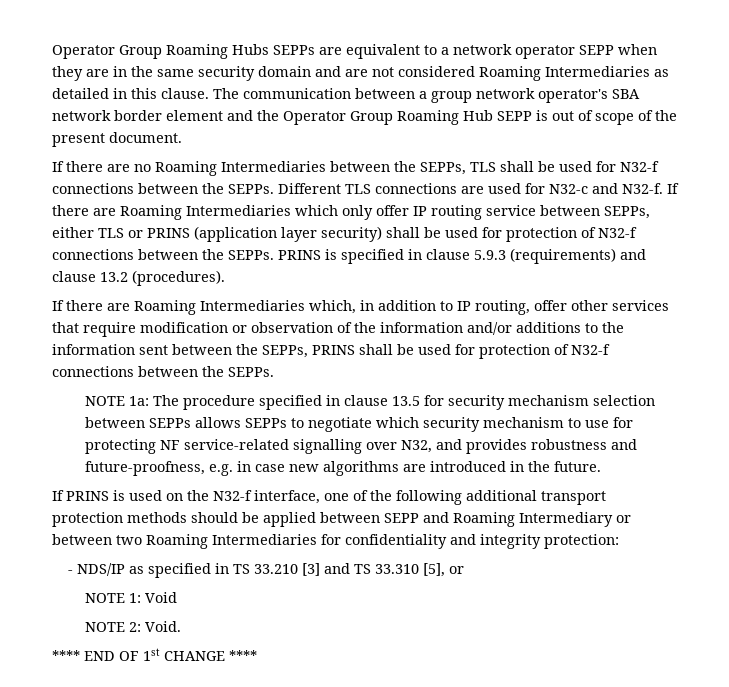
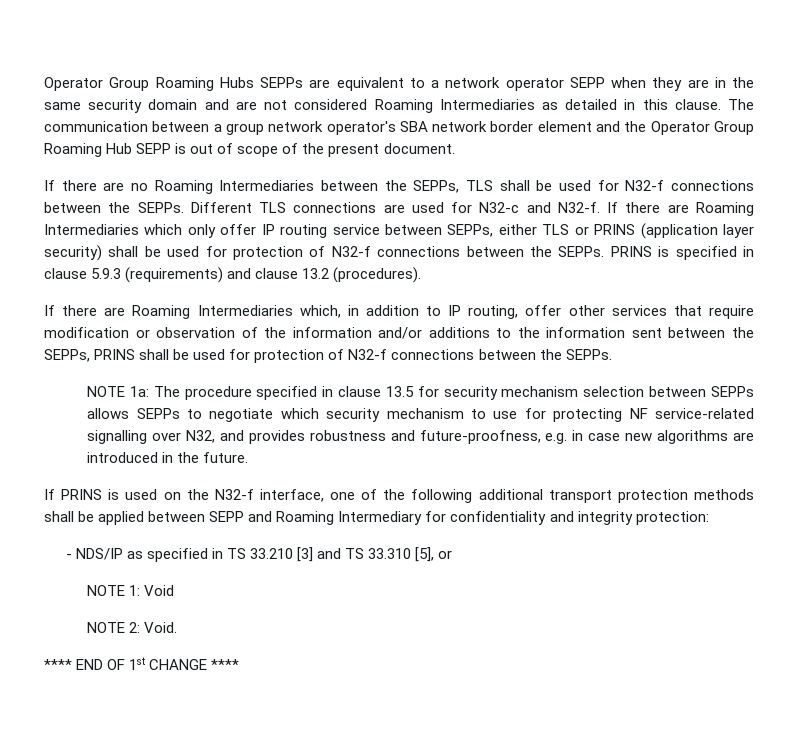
[191,512,238,523] should -> [44,511,74,522] shall
[616,515,631,523] [52,534,317,549] or between two Roaming Intermediaries -> (423, 518) none

